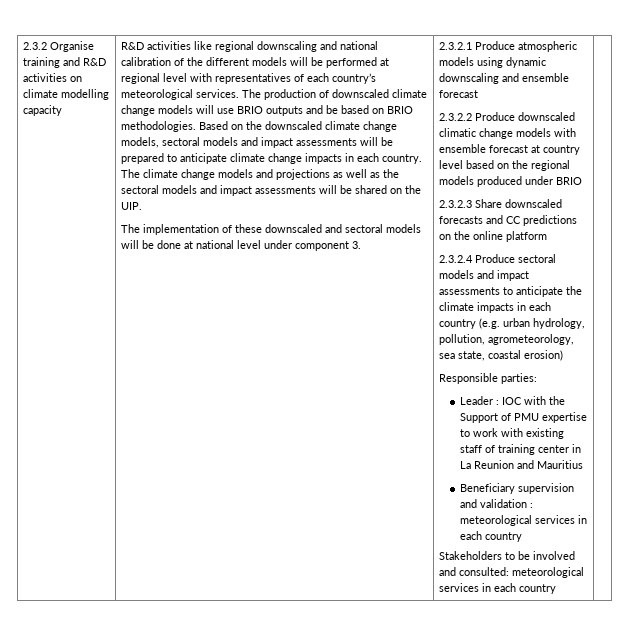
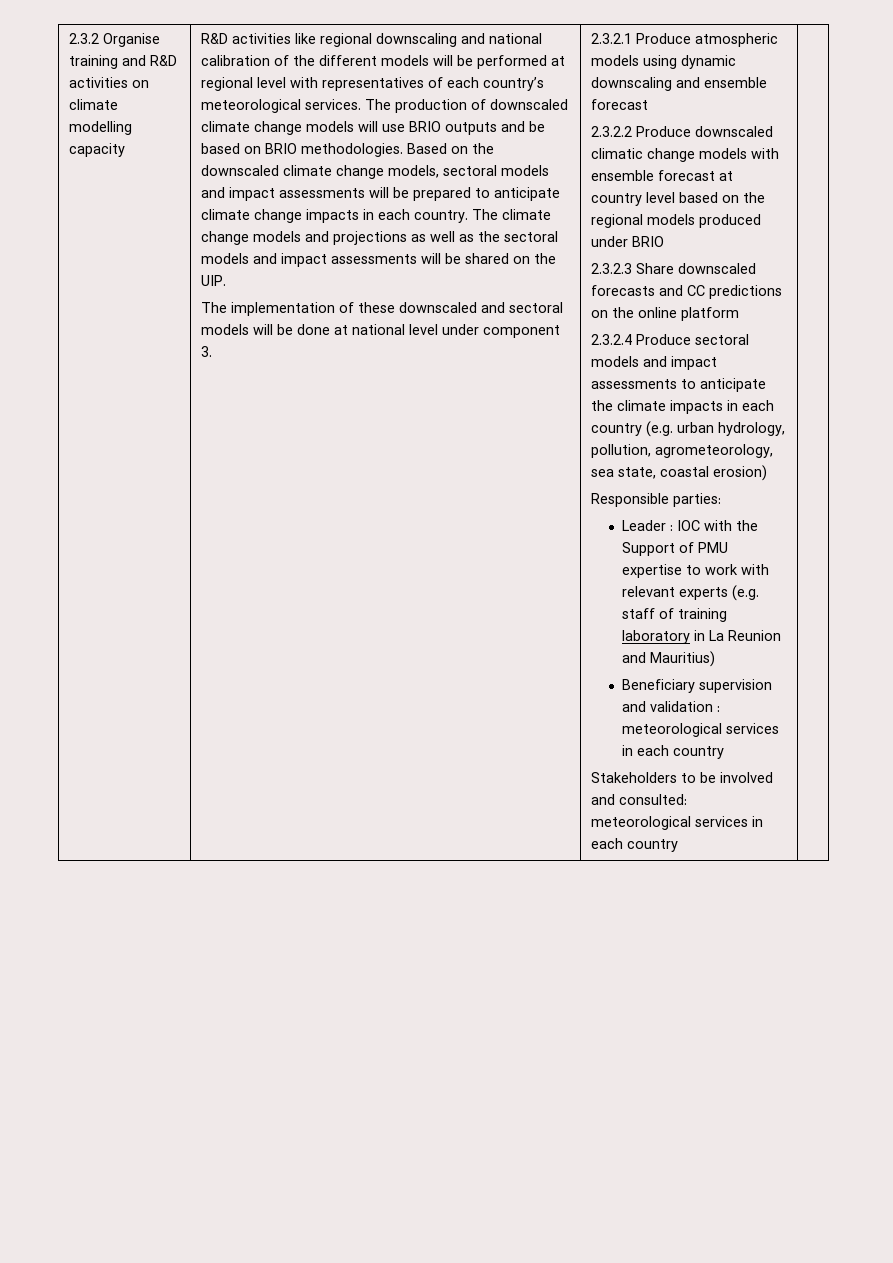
[526,428,565,439] existing -> [622,585,760,601] relevant experts (e.g.
[538,445,570,453] center -> [622,630,691,644] laboratory
[537,460,584,469] Mauritius -> [650,651,716,667] Mauritius)

